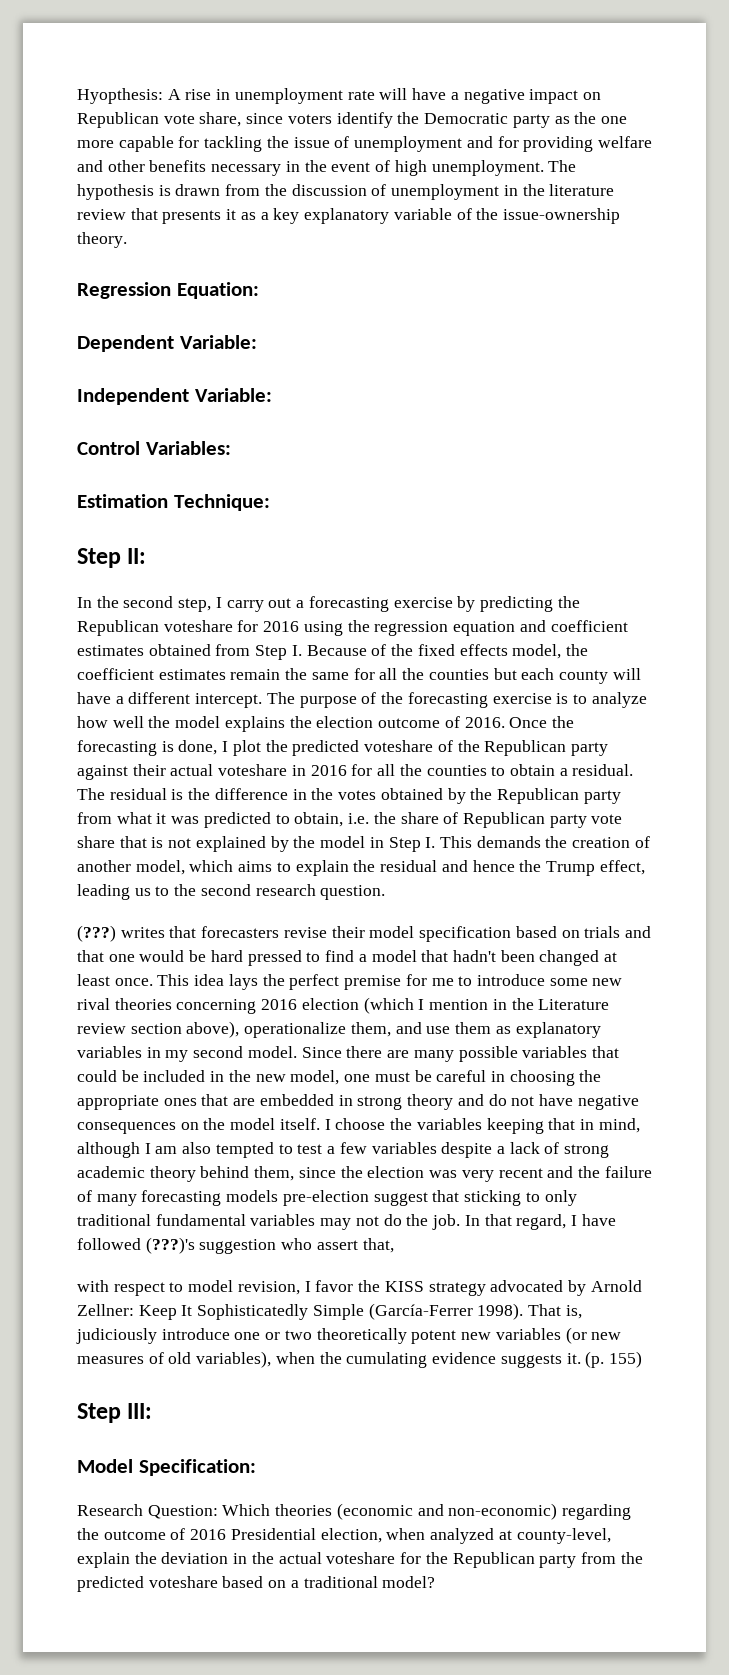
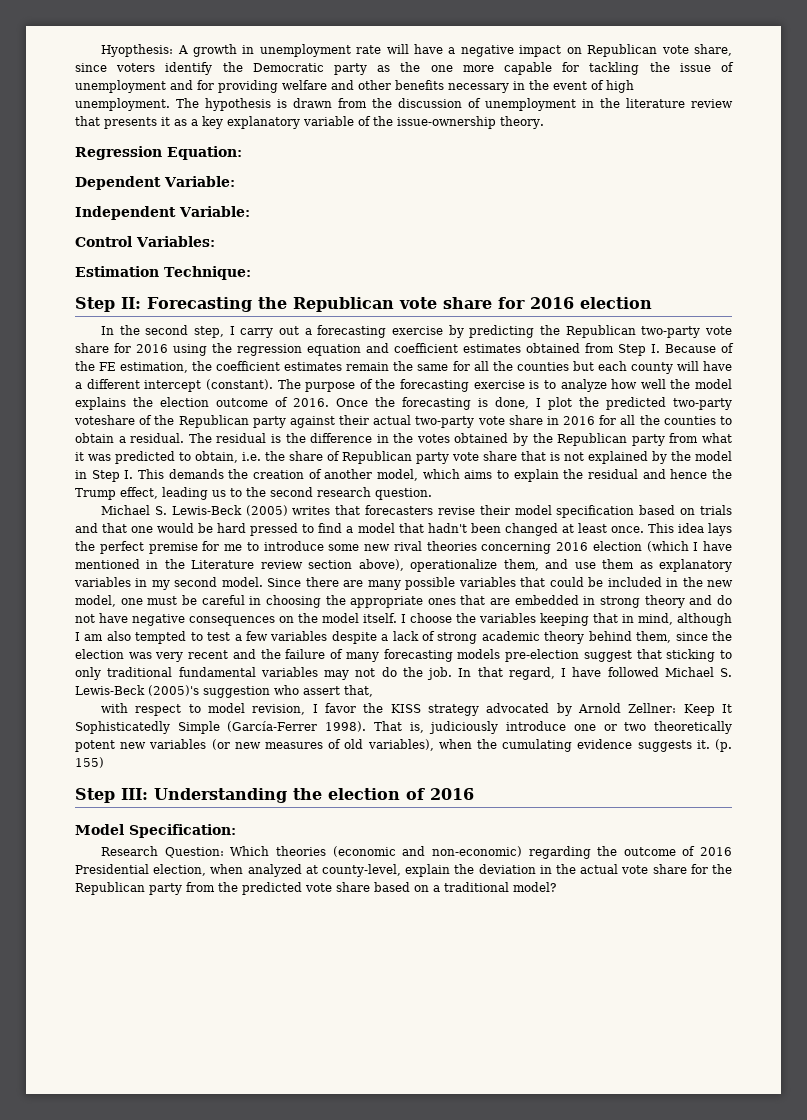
[185,89,212,100] rise -> [192,44,237,57] growth
(147, 556) none -> [147,297,652,312] Forecasting the Republican vote share for 2016 election
[163,620,233,632] voteshare -> [641,326,732,338] [75,343,109,353] two-party vote share
[417,644,562,659] fixed effects model, -> [99,362,189,373] FE estimation,
[195,693,263,708] intercept. -> [144,379,273,392] intercept (constant).
(360, 748) none -> [673,398,732,410] two-party
[218,764,288,776] voteshare -> [415,415,543,428] two-party vote share
[77,925,116,942] (???) -> [101,505,288,516] Michael S. Lewis-Beck (2005)
[429,999,489,1010] mention -> [703,541,732,551] [75,559,140,569] have mentioned
[145,1237,195,1254] (???)'s -> [664,667,732,677] [75,685,199,696] Michael S. Lewis-Beck (2005)'s
(153, 1411) none -> [154,788,474,803] Understanding the election of 2016
[326,1552,396,1564] voteshare -> [621,864,687,874] vote share
[148,1576,218,1588] voteshare -> [305,882,370,892] vote share

